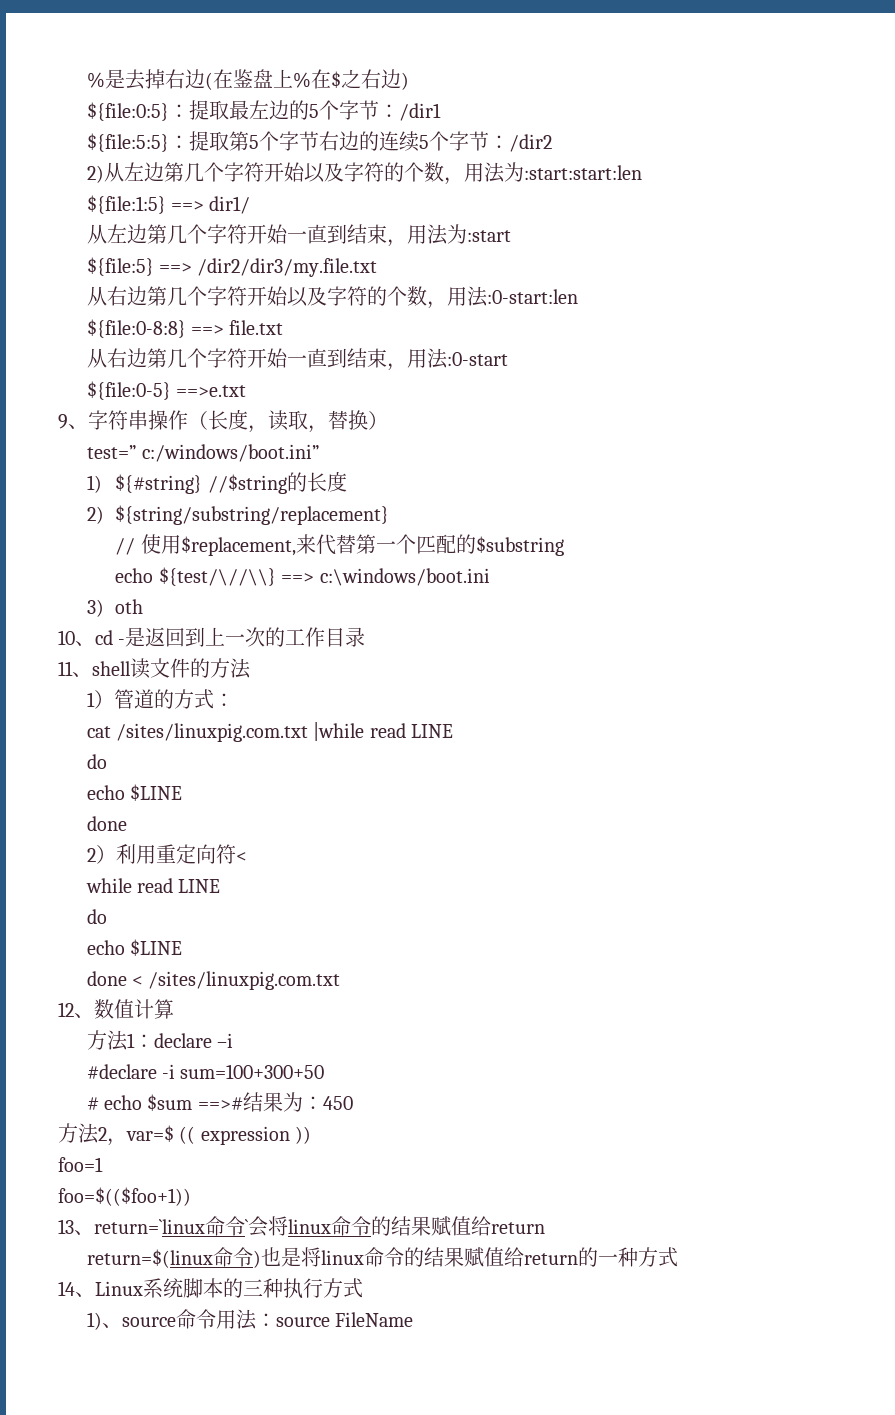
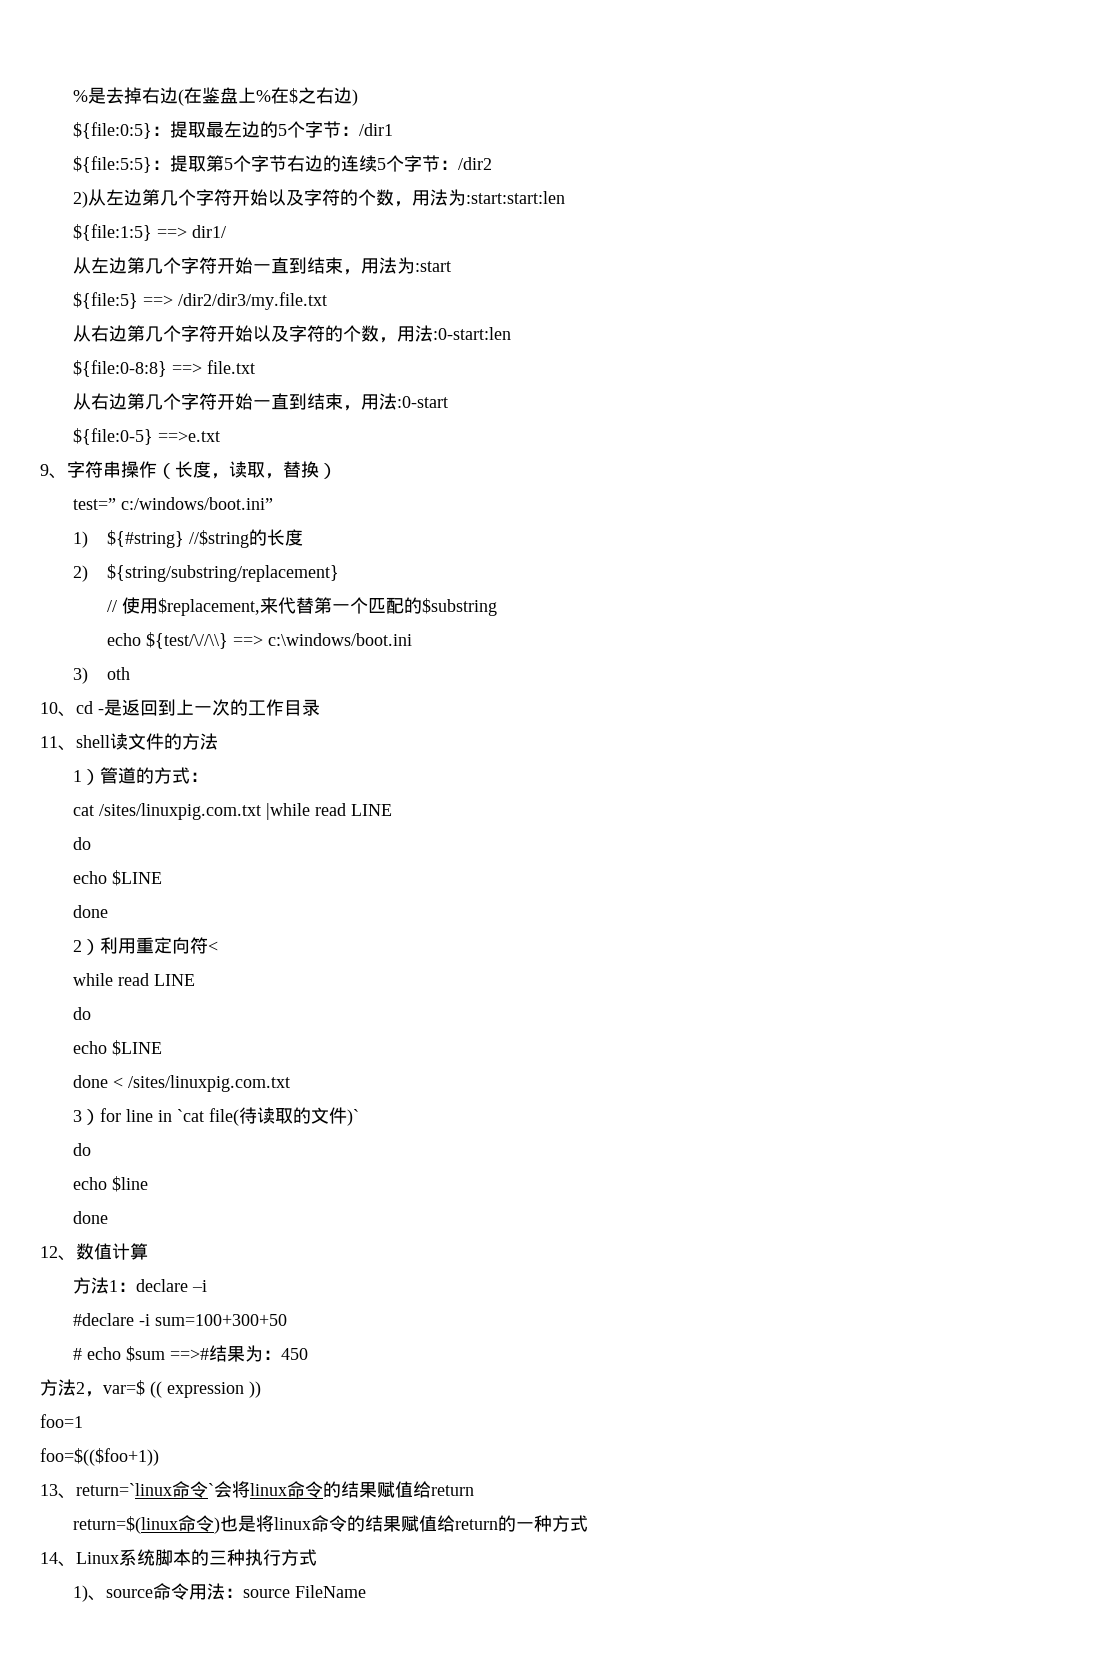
(341, 980) none -> [73,1107,360,1126] [73,1143,92,1156] [73,1176,149,1192] [73,1211,109,1224] // 3）for line in `cat file(待读取的文件)` // do // echo $line // done

